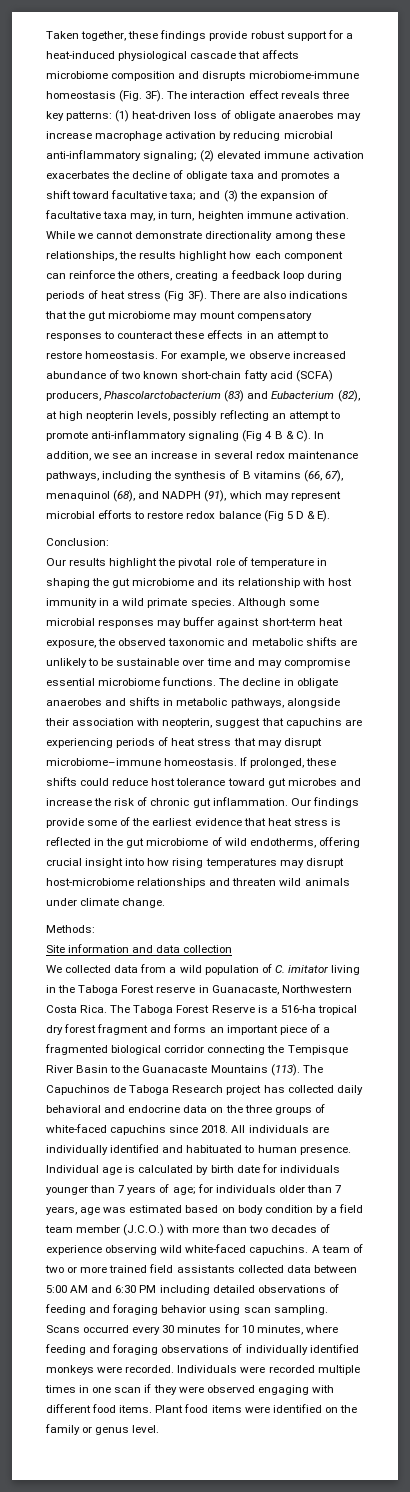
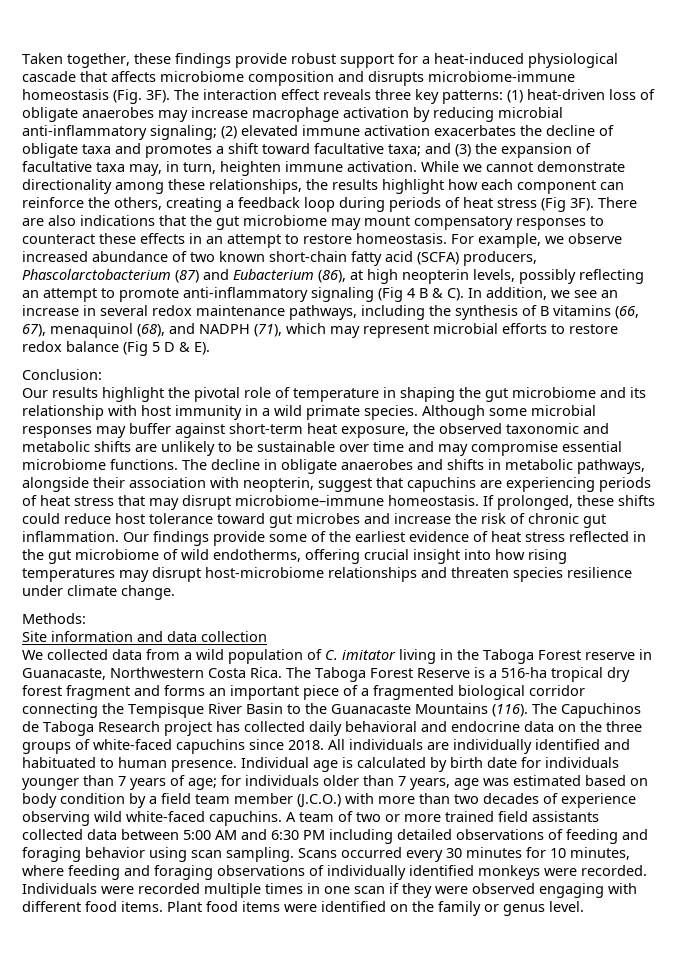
[224,390,245,402] (83) -> [175,270,199,283] (87)
[337,390,360,402] (82), -> [318,270,346,283] (86),
[204,490,227,502] (91), -> [254,324,282,337] (71),
[243,818,341,826] that heat stress is -> [473,531,565,542] of heat stress
[279,878,350,886] wild animals -> [513,567,632,582] species resilience
[270,1064,300,1076] (113). -> [492,704,528,717] (116).

